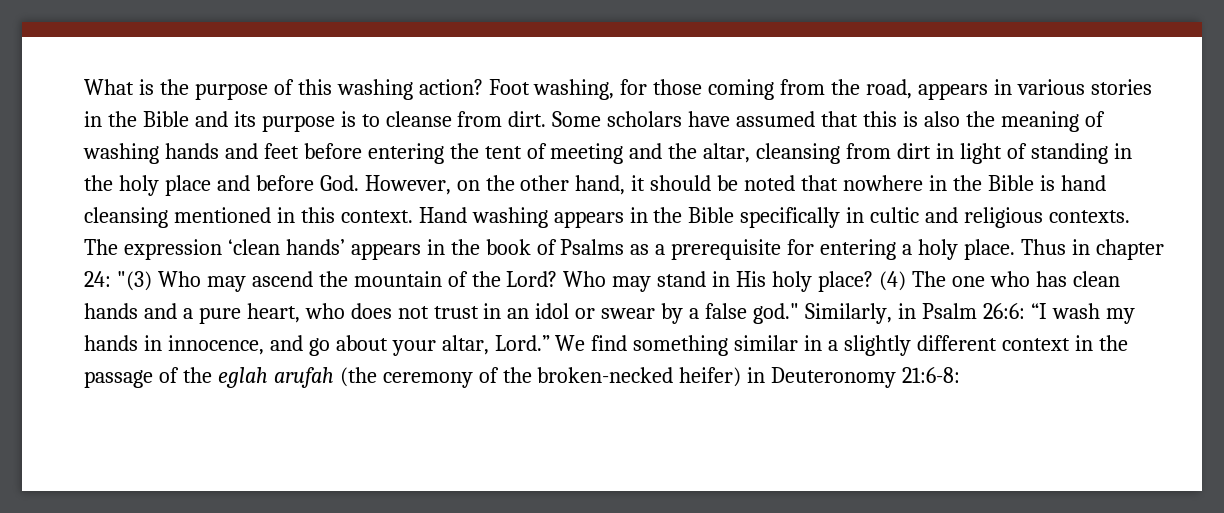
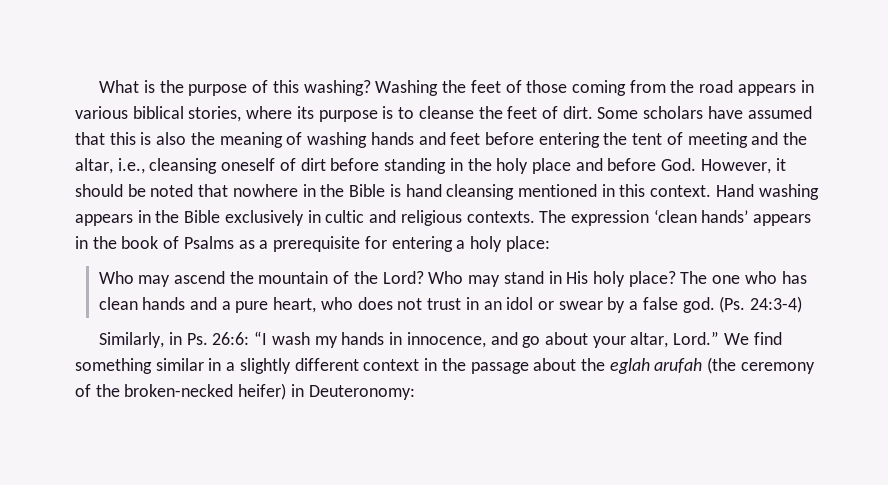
[336,79,648,100] washing action? Foot washing, for -> [303,80,522,96] washing? Washing the feet of
[866,79,913,99] road, -> [699,80,734,93] road
[1090,79,1152,95] [84,111,228,127] stories in the Bible and -> [132,106,293,122] biblical stories, where
[457,111,503,127] from -> [478,106,558,119] the feet of
[756,143,1027,164] cleansing from dirt in light of -> [117,158,380,174] i.e., cleansing oneself of dirt before
[456,175,626,195] on the other hand, -> (771, 166) none
[740,207,841,228] specifically -> [224,210,304,226] exclusively
[963,239,1164,260] [84,271,152,291] place. Thus in chapter 24: "(3) -> [505,236,550,252] place: //
[878,271,906,291] (4) -> (676, 279) none
[752,303,799,324] god." -> [682,296,803,313] god. (Ps. 24:3-4) //
[921,303,977,319] Psalm -> [186,333,208,345] Ps.
[158,367,179,383] of -> [533,358,577,371] about
[771,367,961,388] Deuteronomy 21:6-8: -> [308,385,415,400] Deuteronomy:

